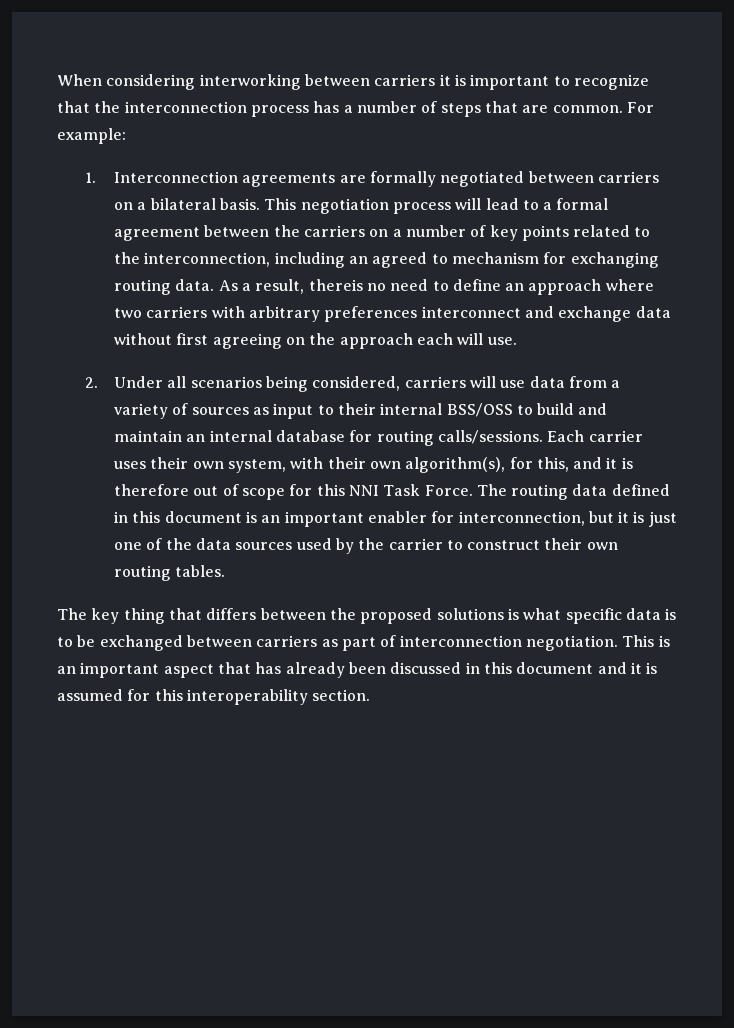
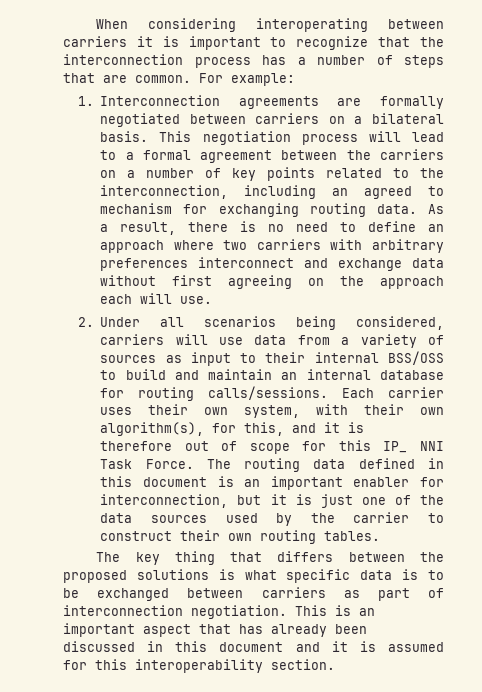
[199,74,301,90] interworking -> [256,18,369,32] interoperating
[308,279,363,291] thereis -> [188,221,257,232] there is
(345, 490) none -> [383,441,408,453] IP_

